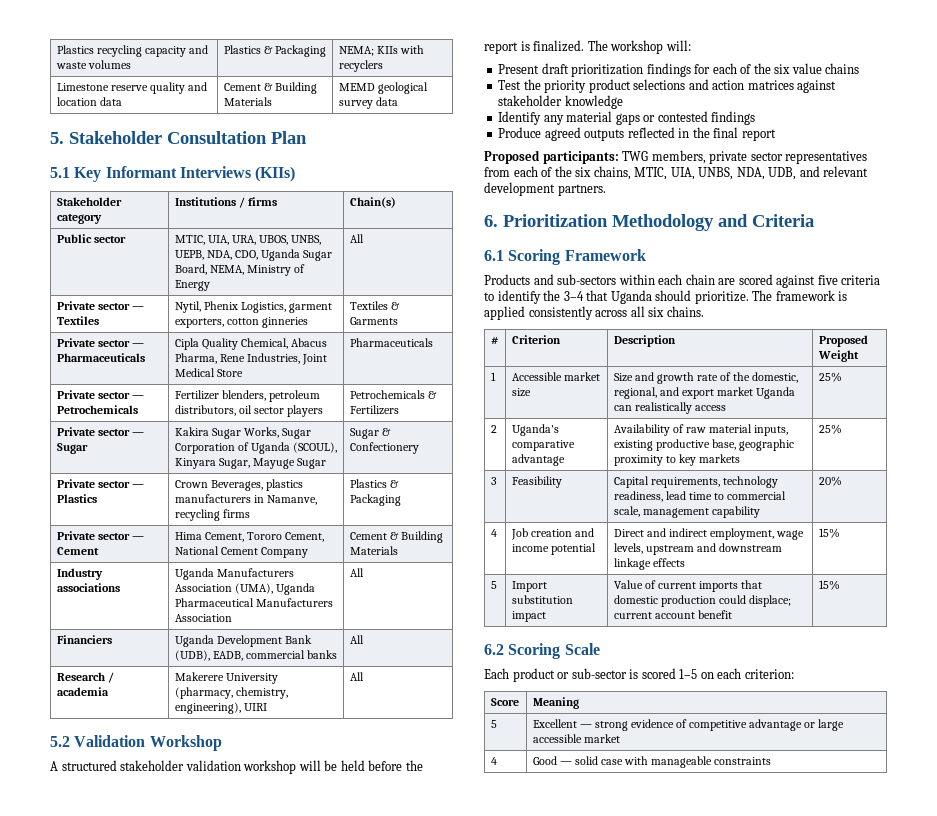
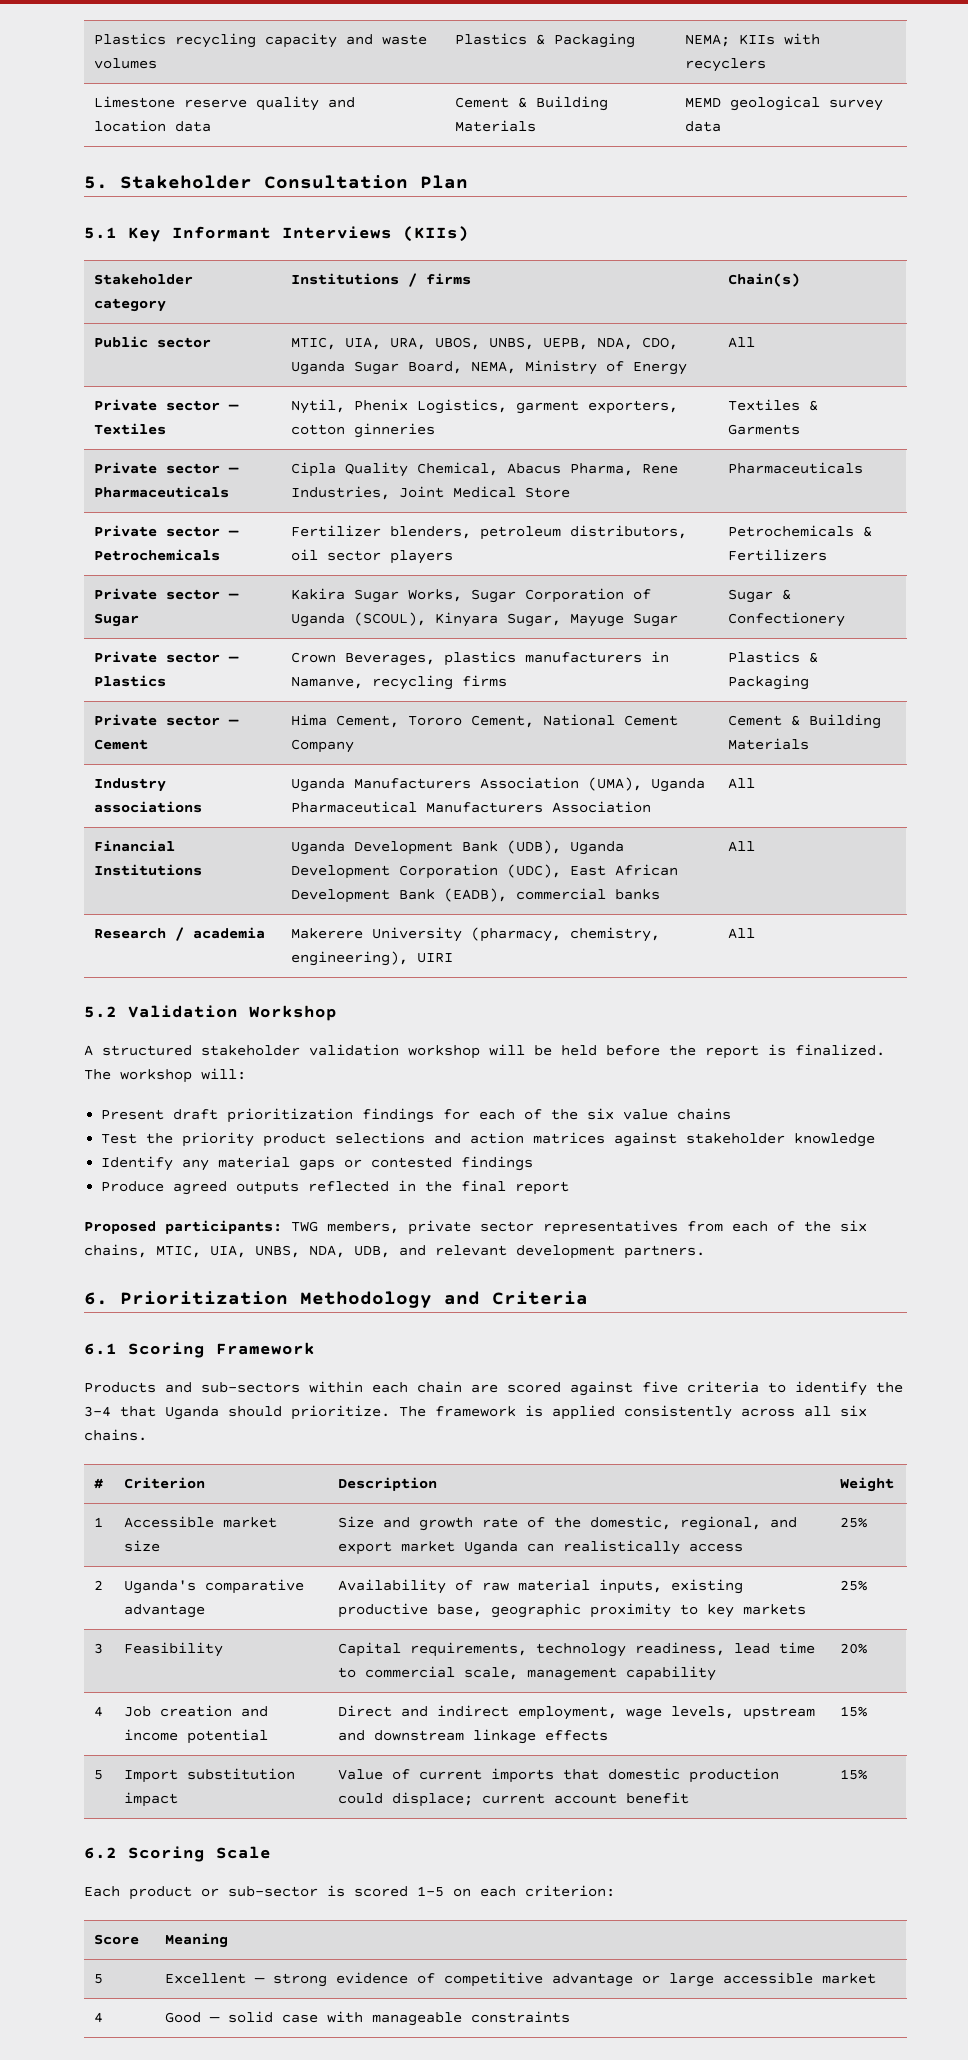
[56,635,112,644] Financiers -> [94,840,176,852] [94,864,203,876] Financial Institutions
[212,651,243,661] EADB, -> [570,841,625,855] [291,864,679,879] [291,888,508,903] Uganda Development Corporation (UDC), East African Development Bank (EADB),
[818,335,868,347] Proposed -> (438, 1484) none

